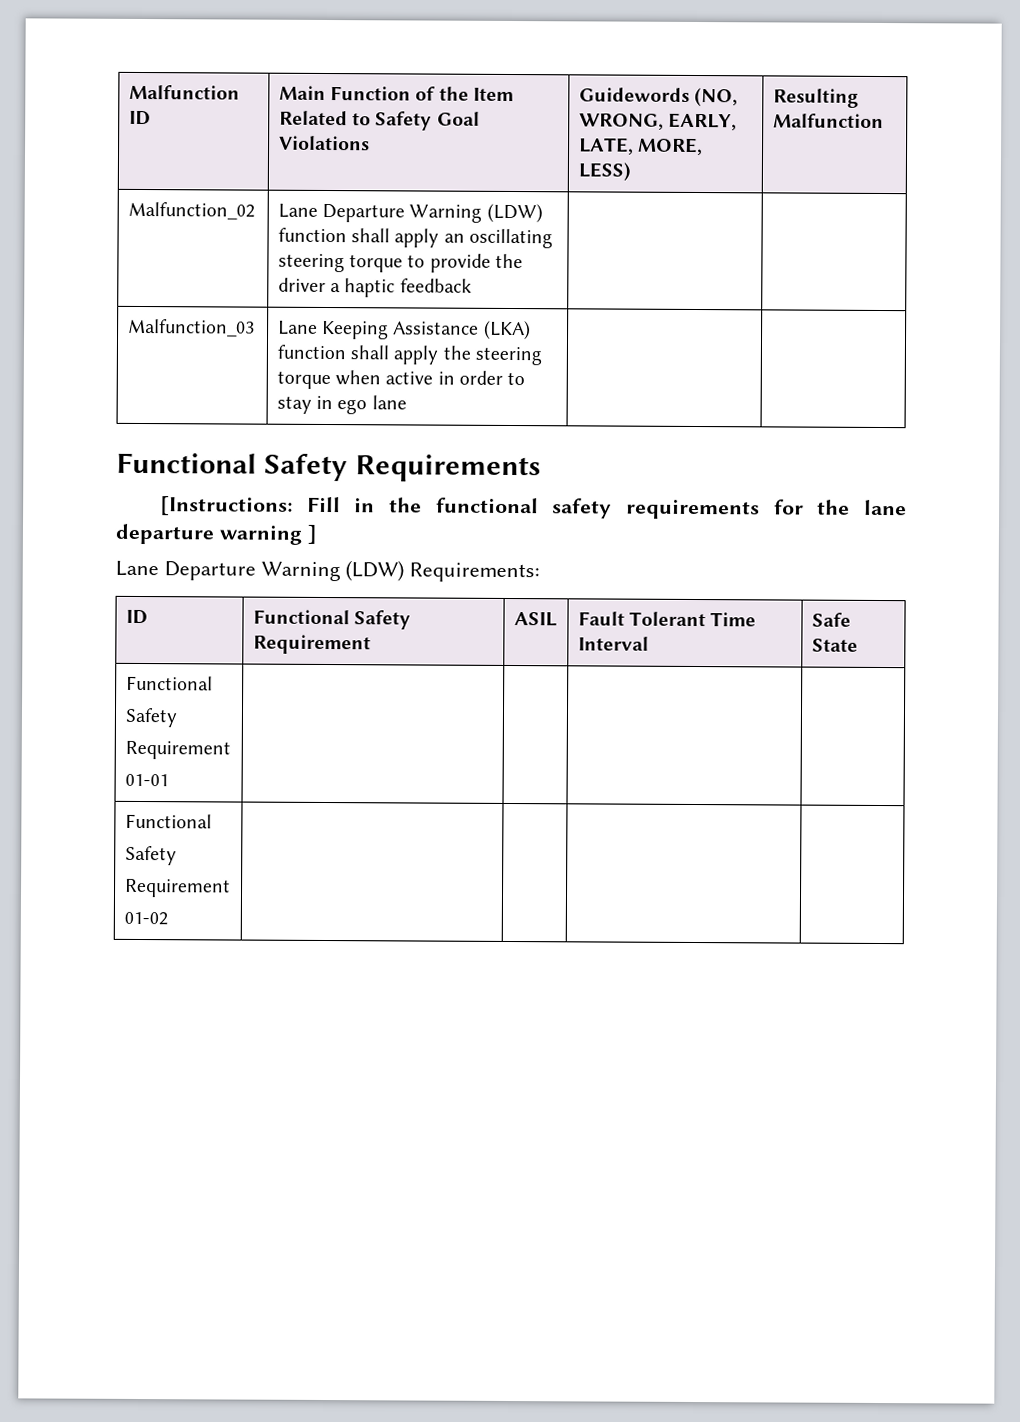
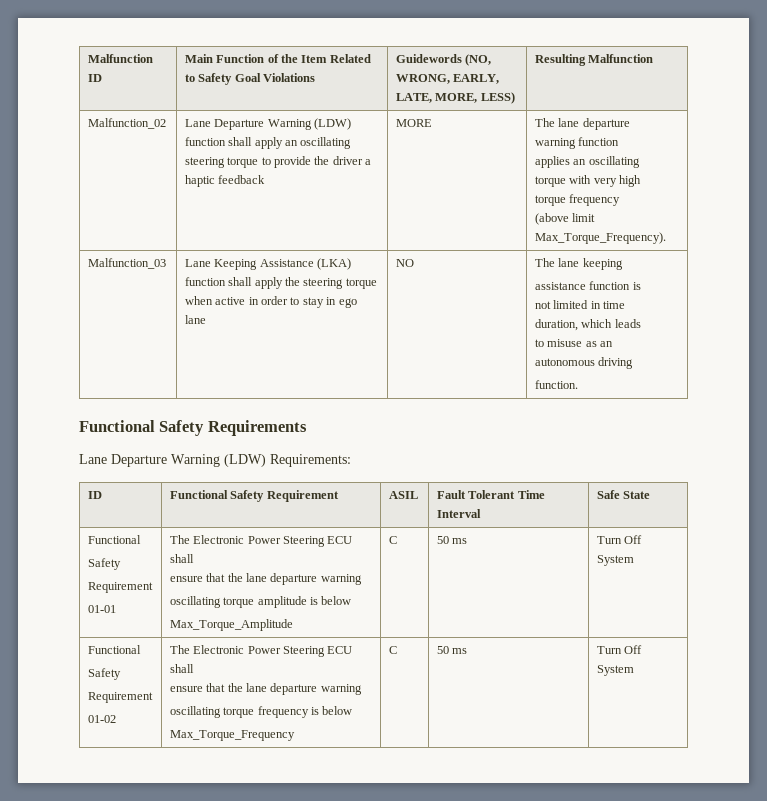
(472, 285) | -> [395,119,432,127] [534,118,630,130] [534,137,620,149] [534,156,640,168] [534,175,642,187] [534,194,621,206] [534,213,596,225] [534,232,666,244] MORE | The lane departure // warning function // applies an oscillating // torque with very high // torque frequency // (above limit Max_Torque_Frequency).
[116,452,541,483] [160,496,907,520] [115,523,318,545] | // Functional Safety Requirements // [Instructions: Fill in the functional safety requirements for the lane departure warning ] -> [395,259,414,267] [534,258,623,270] [534,281,641,290] [534,300,626,309] [534,319,641,331] [534,339,614,347] [534,357,634,369] [534,380,578,389] [79,420,307,436] NO | The lane keeping // assistance function is // not limited in time // duration, which leads // to misuse as an // autonomous driving // function. // Functional Safety Requirements
[124,813,212,829] [124,845,177,866] [123,878,231,898] [123,911,168,926] | | | // Functional // Safety // Requirement // 01-02 | | | | -> [169,535,353,547] [169,554,194,563] [169,573,362,585] [169,596,352,608] [169,619,293,631] [388,536,397,544] [436,536,468,544] [596,535,643,544] [596,555,634,566] [87,645,141,654] [87,668,121,680] [87,692,153,703] [87,715,116,723] [169,645,353,657] [169,664,194,673] [169,683,362,695] [169,706,353,718] [169,730,295,741] [388,646,397,654] [436,646,468,654] [596,645,643,654] [596,665,634,676] The Electronic Power Steering ECU shall // ensure that the lane departure warning // oscillating torque amplitude is below // Max_Torque_Amplitude | C | 50 ms | Turn Off System // Functional // Safety // Requirement // 01-02 | The Electronic Power Steering ECU shall // ensure that the lane departure warning // oscillating torque frequency is below // Max_Torque_Frequency | C | 50 ms | Turn Off System

